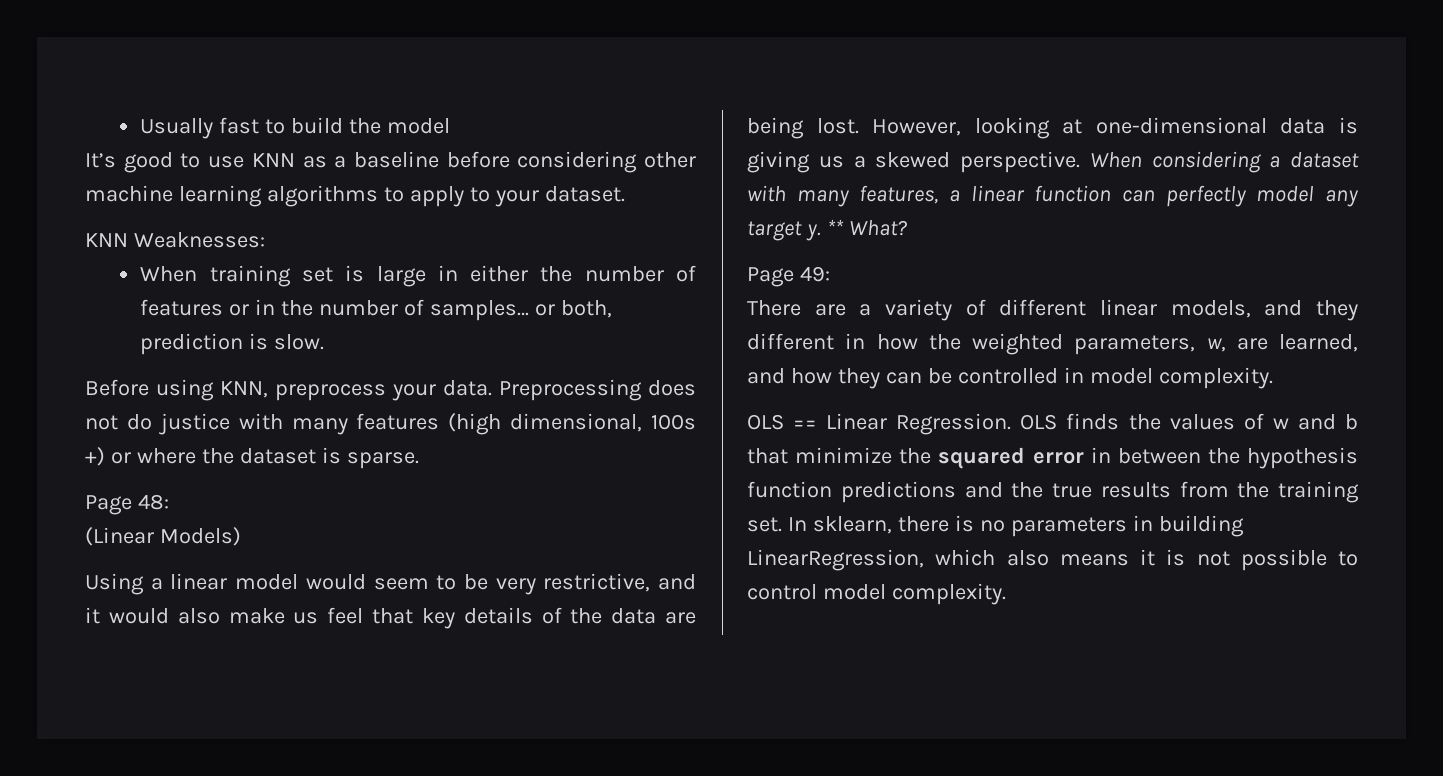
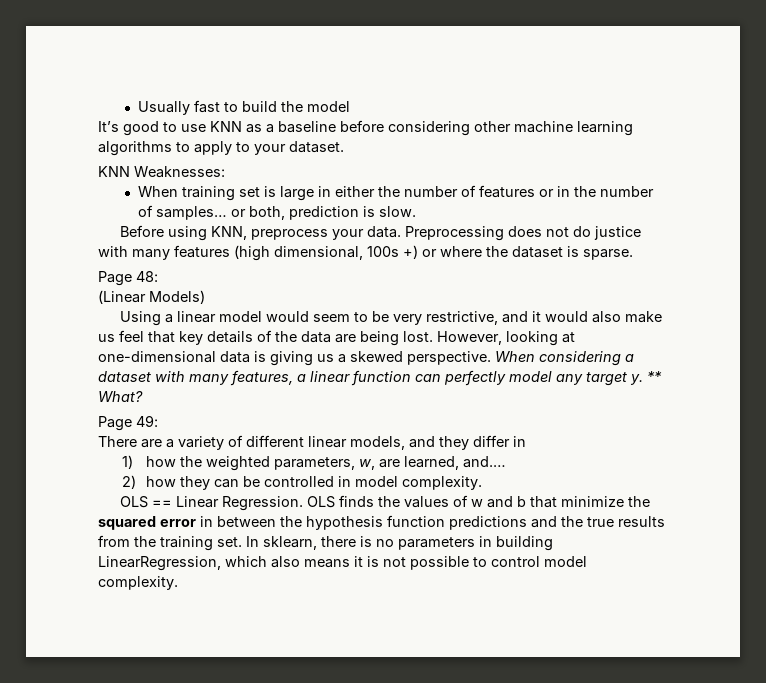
[747,333,866,350] different in -> [473,435,526,447] [122,455,134,469] differ in // 1)
[747,368,785,384] and -> [463,456,507,468] [122,475,137,489] and.… // 2)

